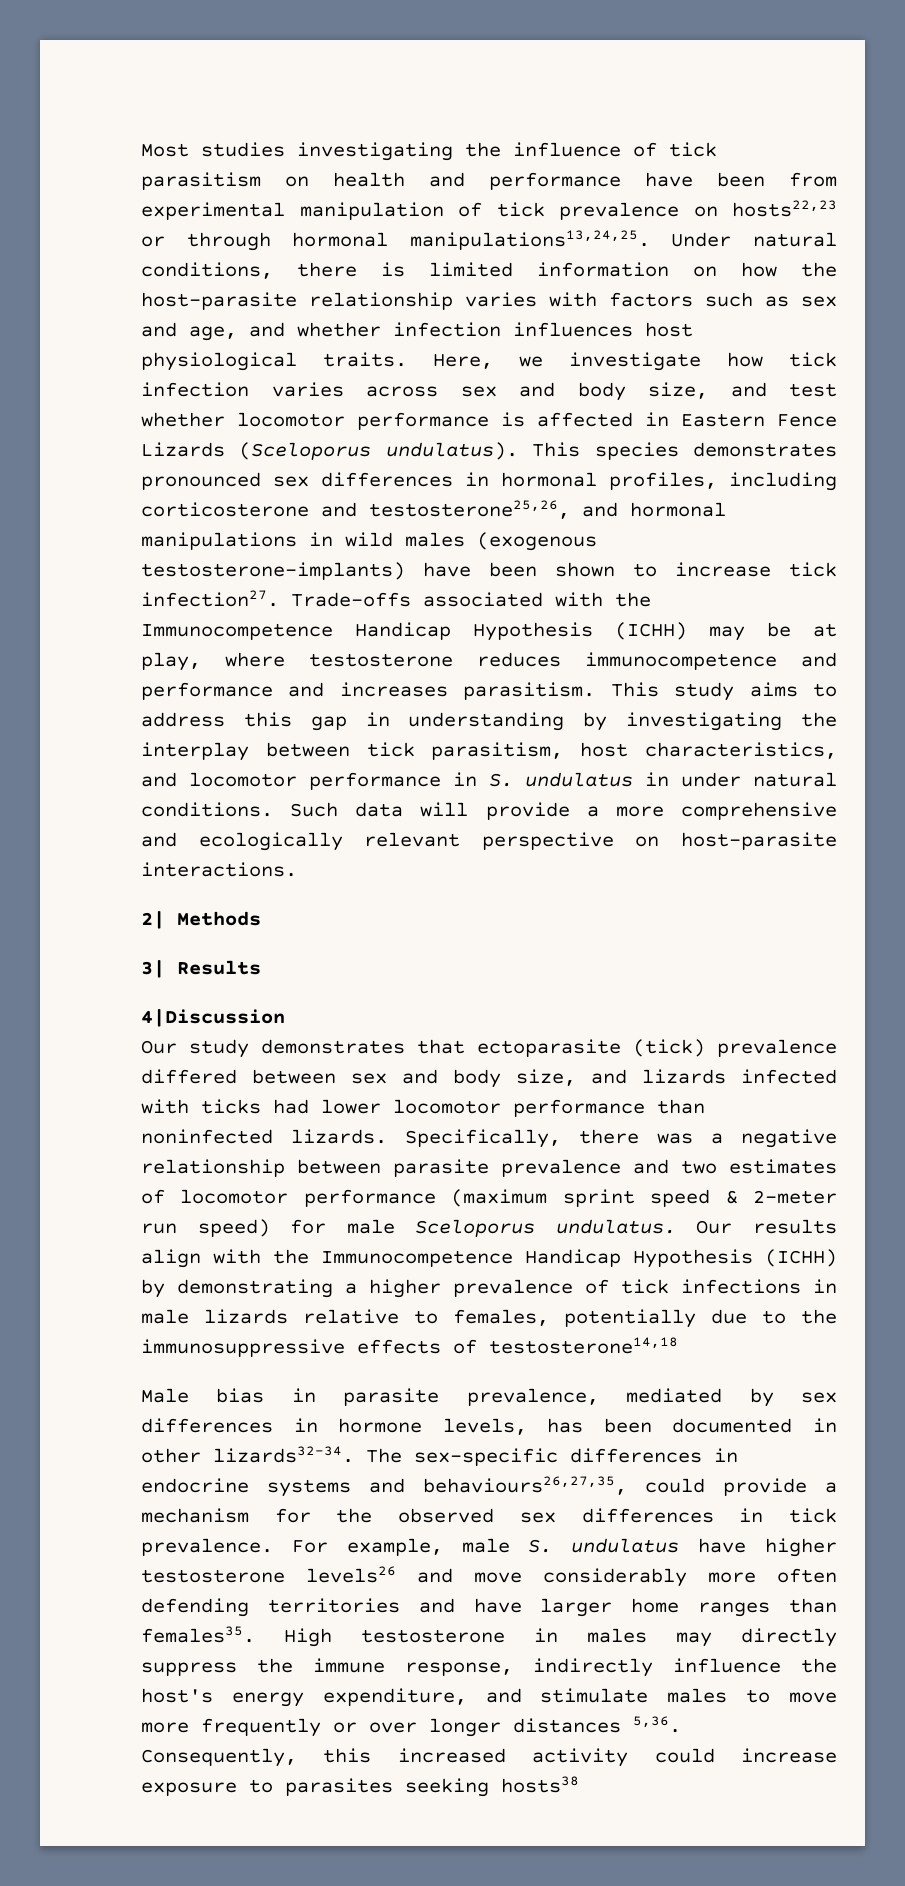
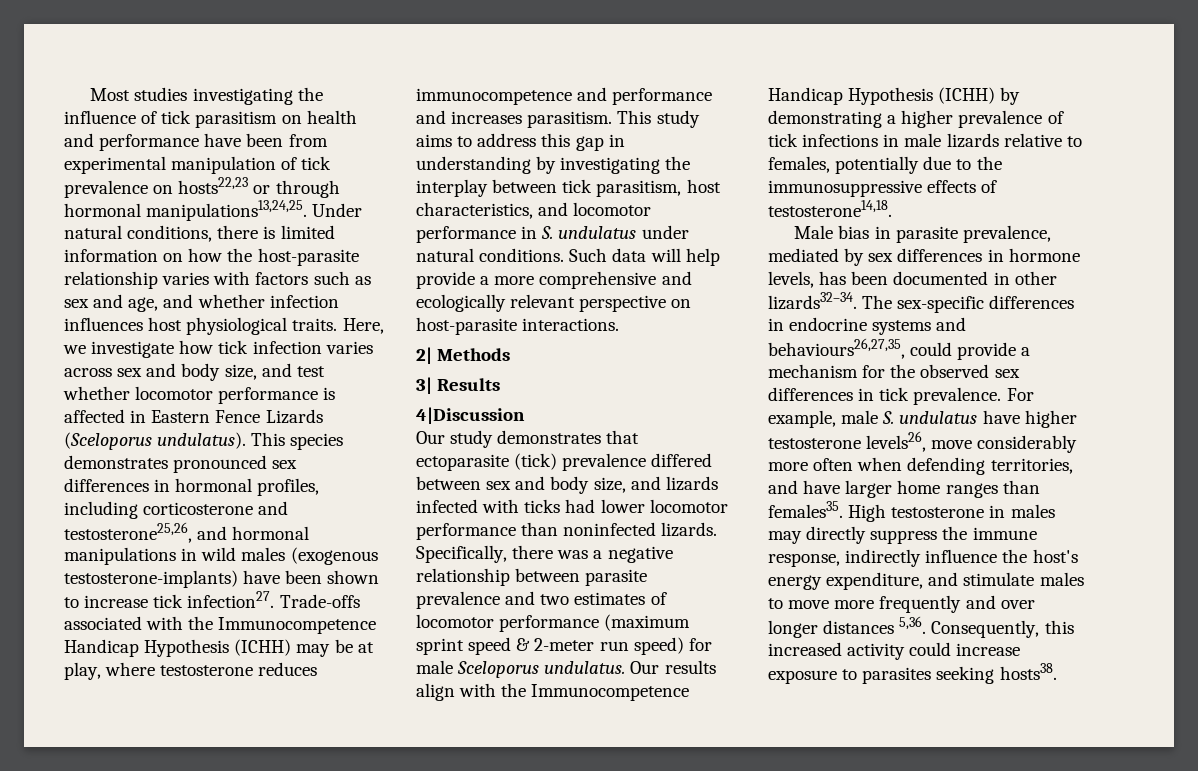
[645,772,669,787] in -> (637, 232) none
(469, 809) none -> [685,248,720,266] help
[489,1337,678,1354] testosterone14,18 -> [768,200,892,217] testosterone14,18.
[306,1566,453,1583] levels26 and -> [866,431,927,452] levels26,
[141,1598,400,1617] defending territories -> [857,457,1073,475] when defending territories,
[333,1722,357,1733] or -> [965,595,996,609] and
[501,1776,579,1793] hosts38 -> [999,663,1057,680] hosts38.

